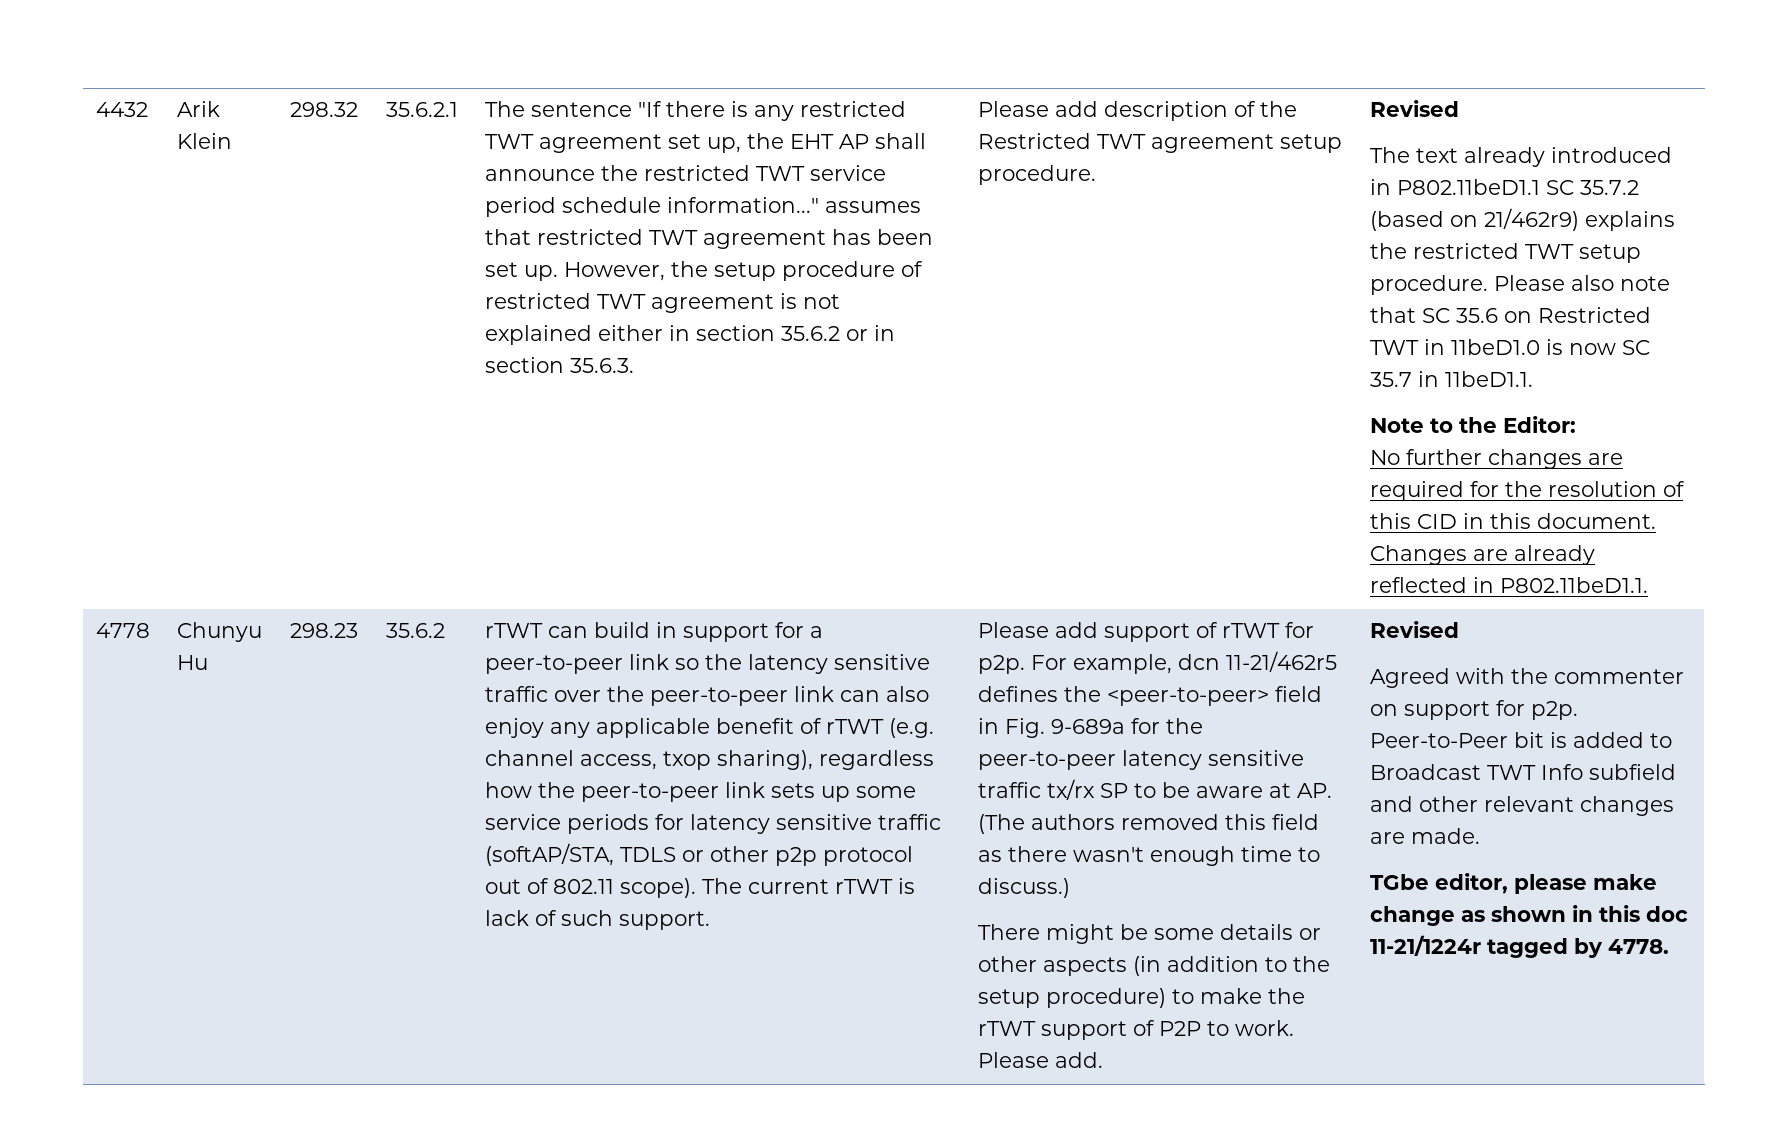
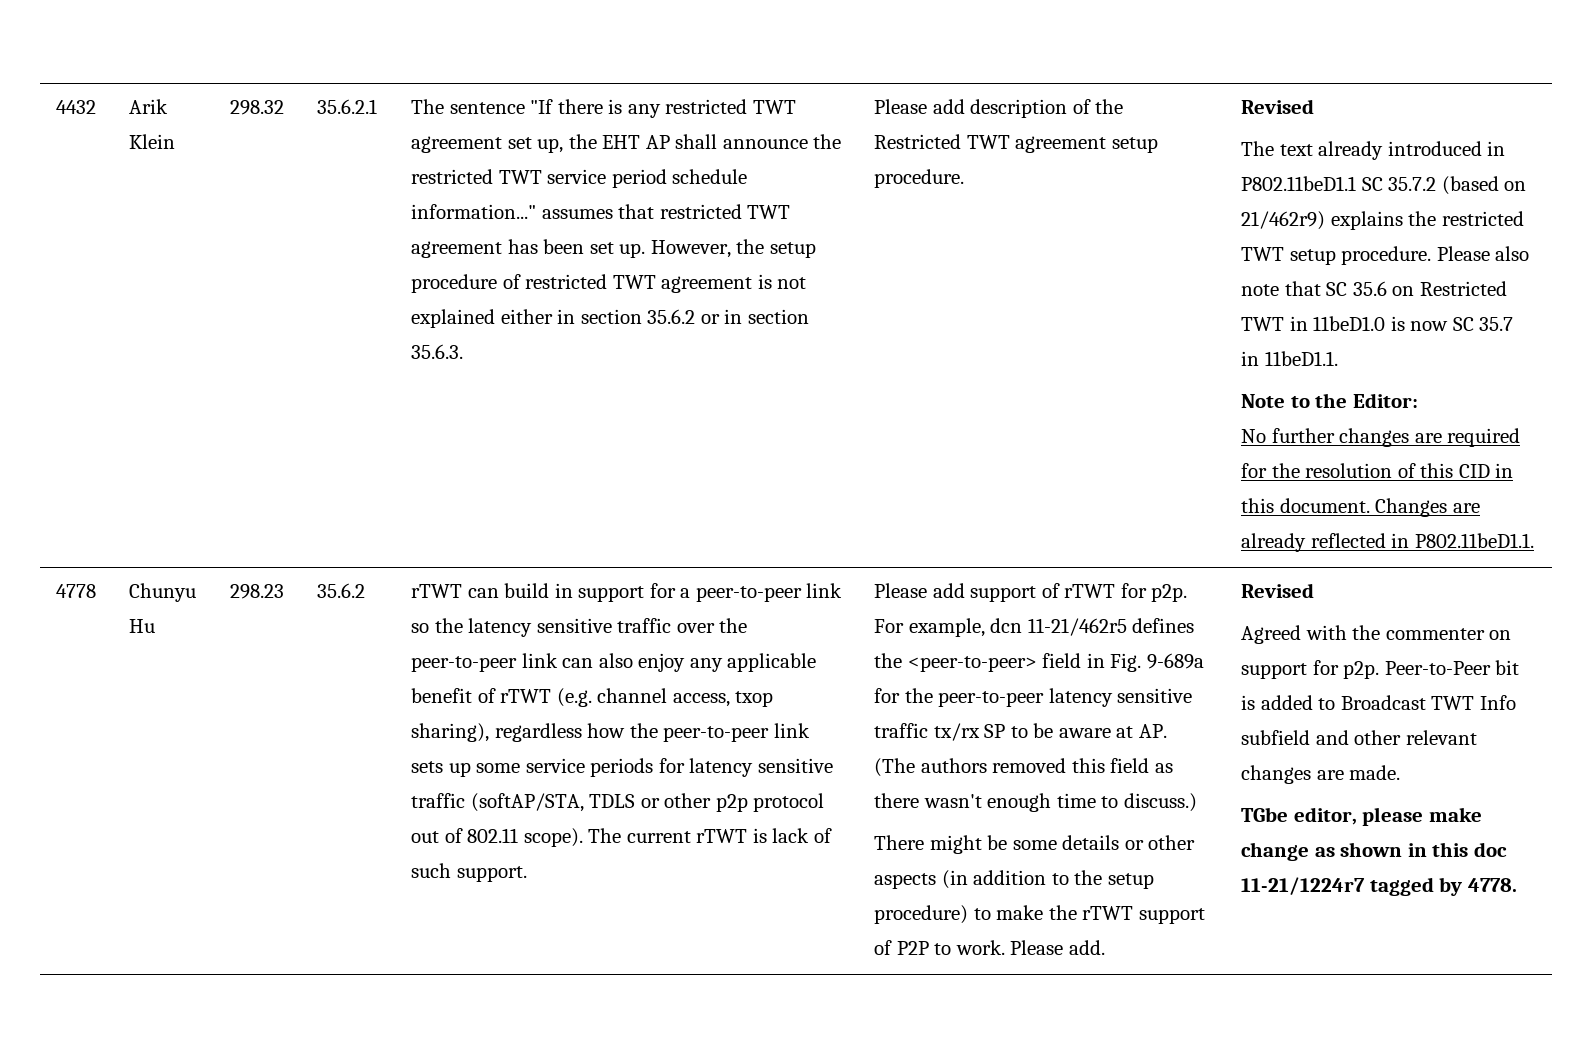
[1370,935,1482,956] 11-21/1224r -> [1241,877,1366,895] 11-21/1224r7

